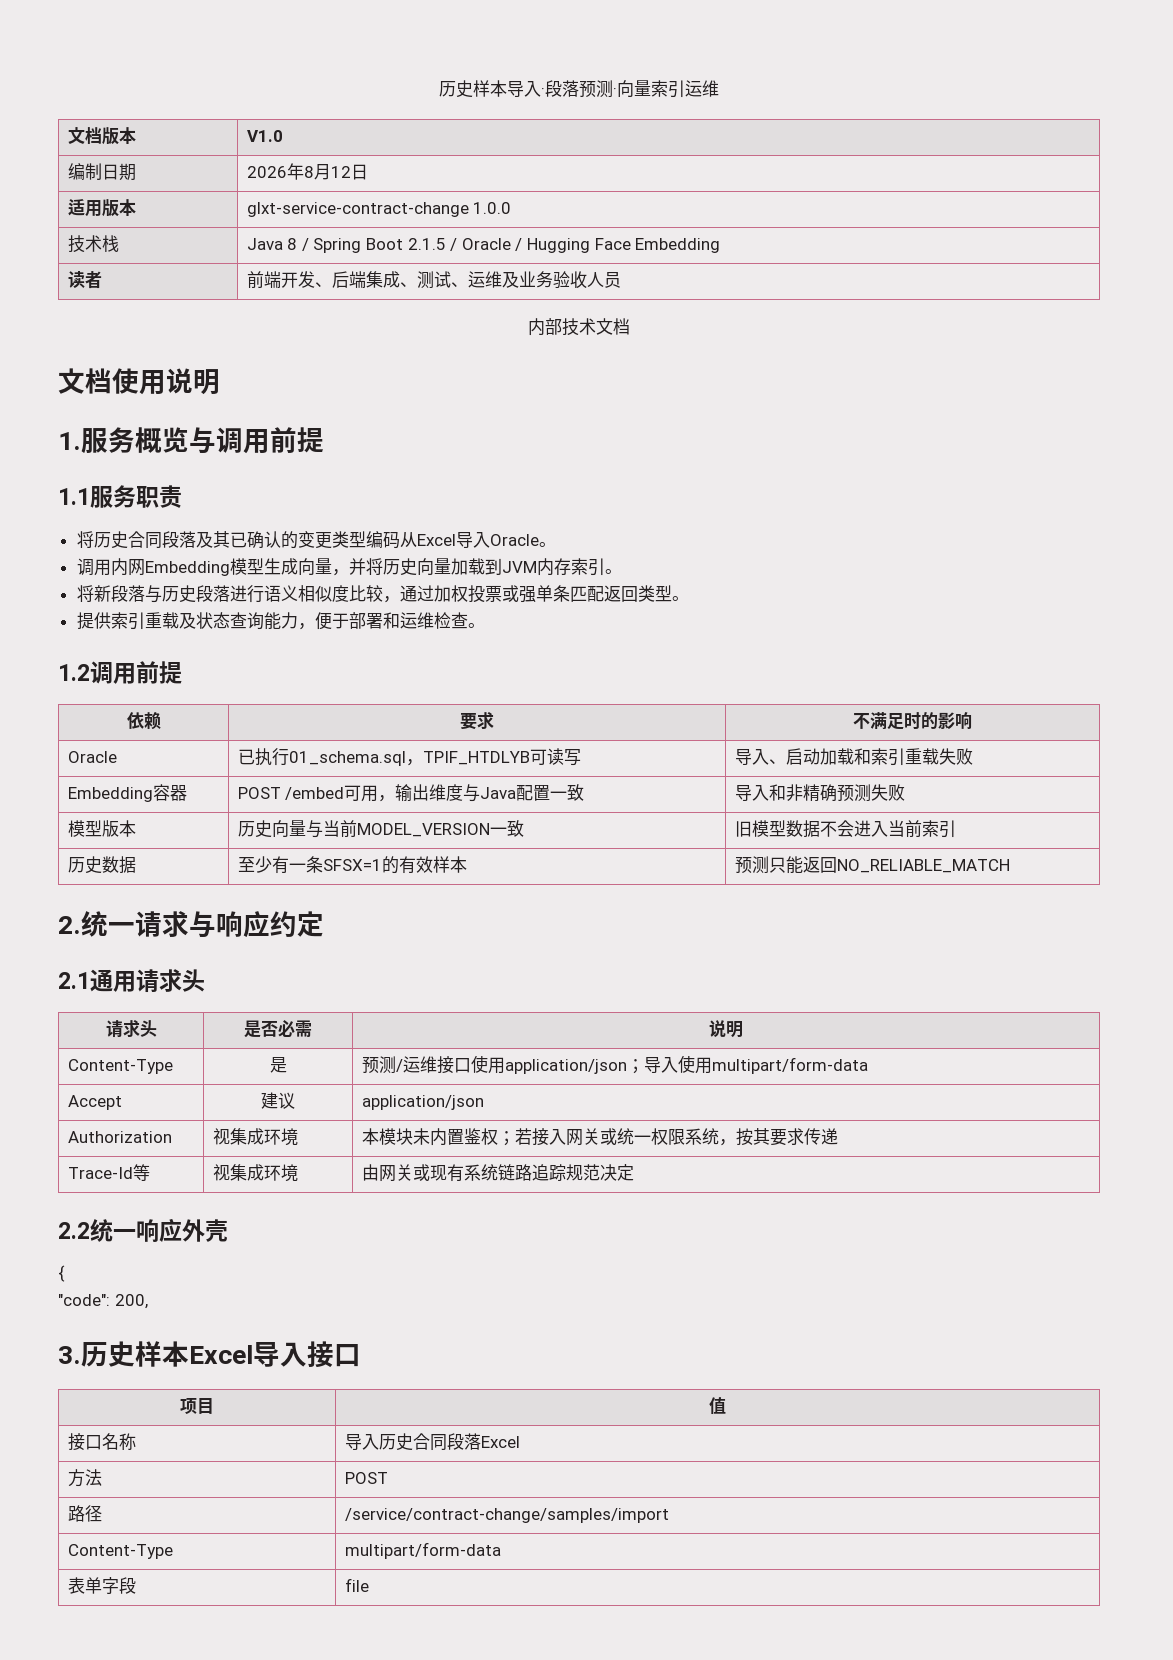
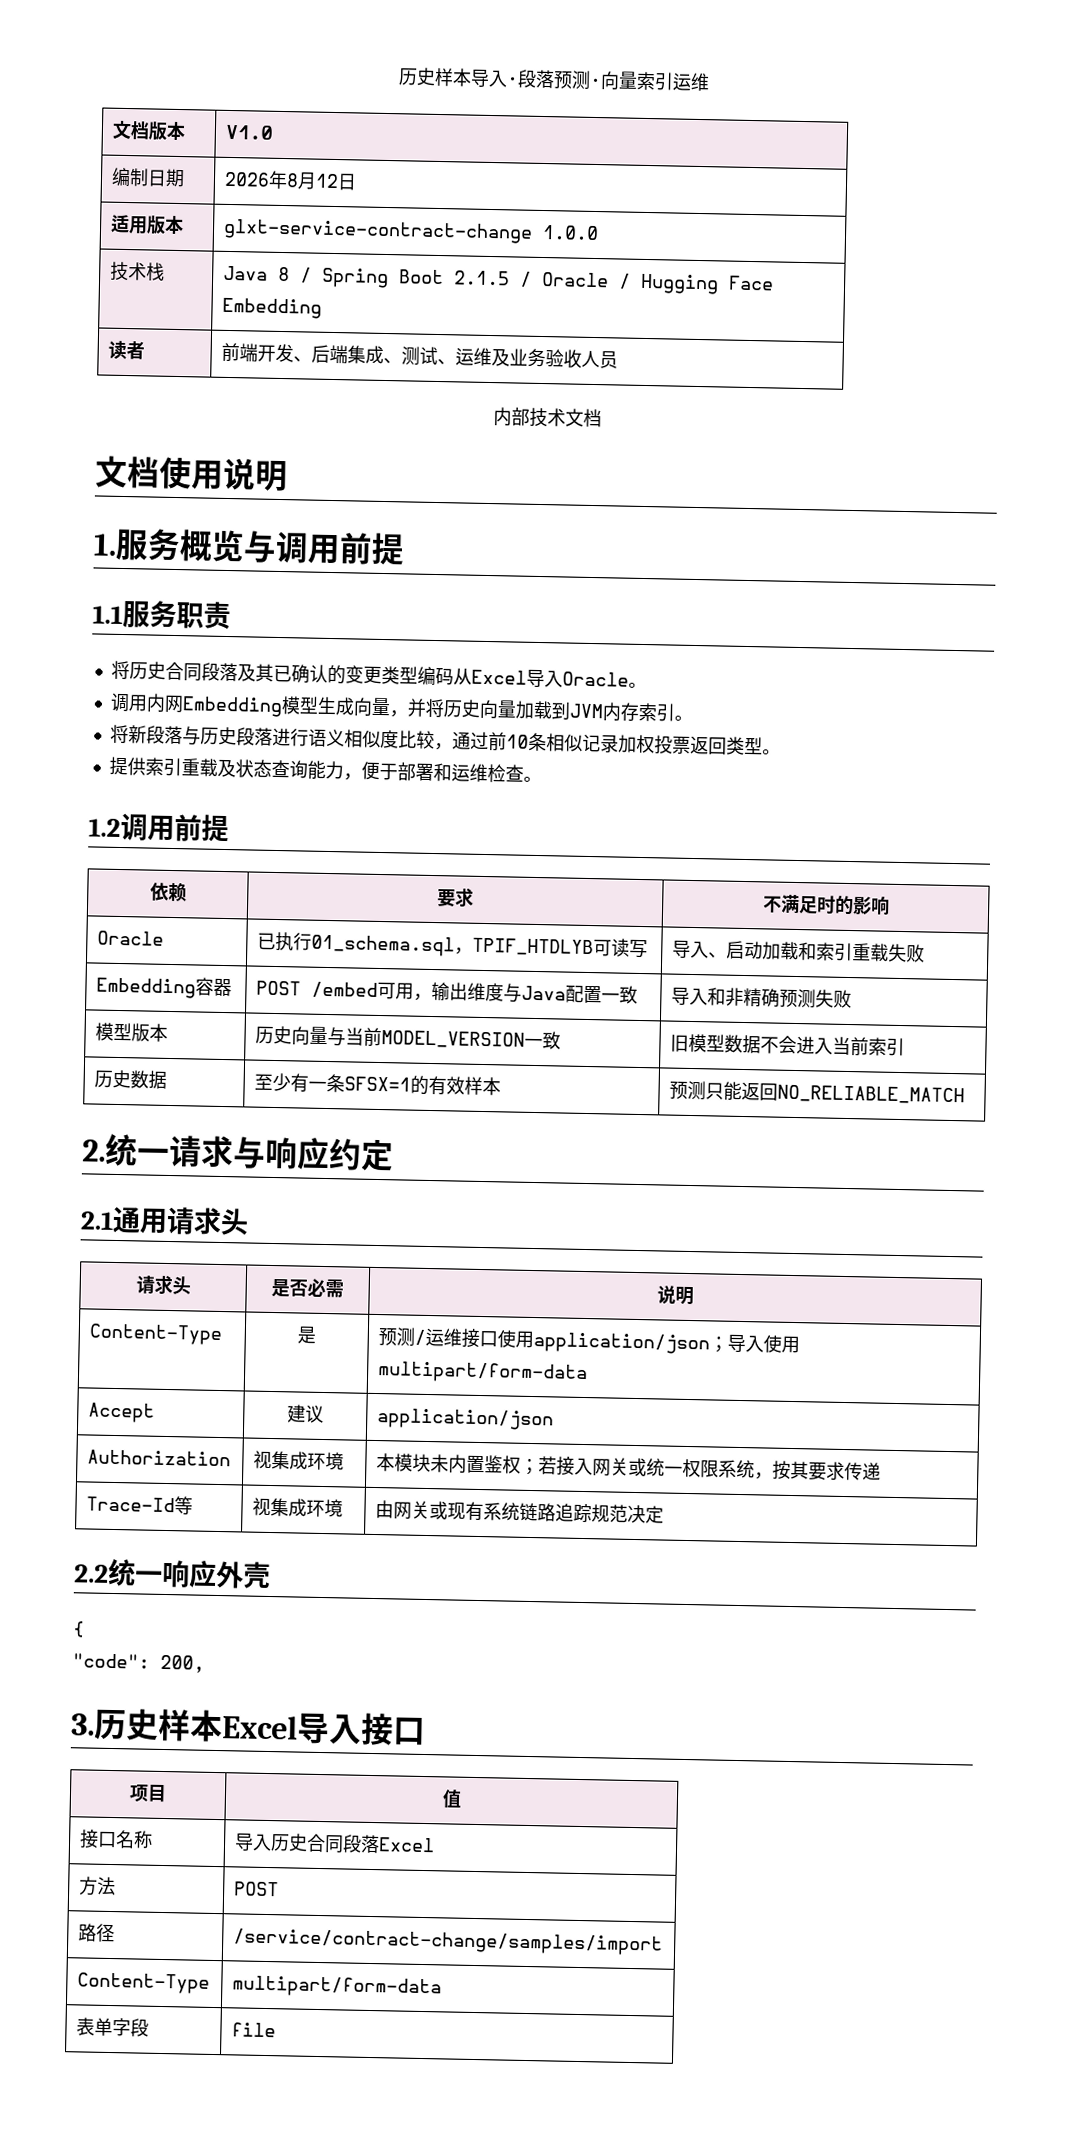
[433,585,604,603] 加权投票或强单条匹配 -> [487,732,691,755] 前10条相似记录加权投票

